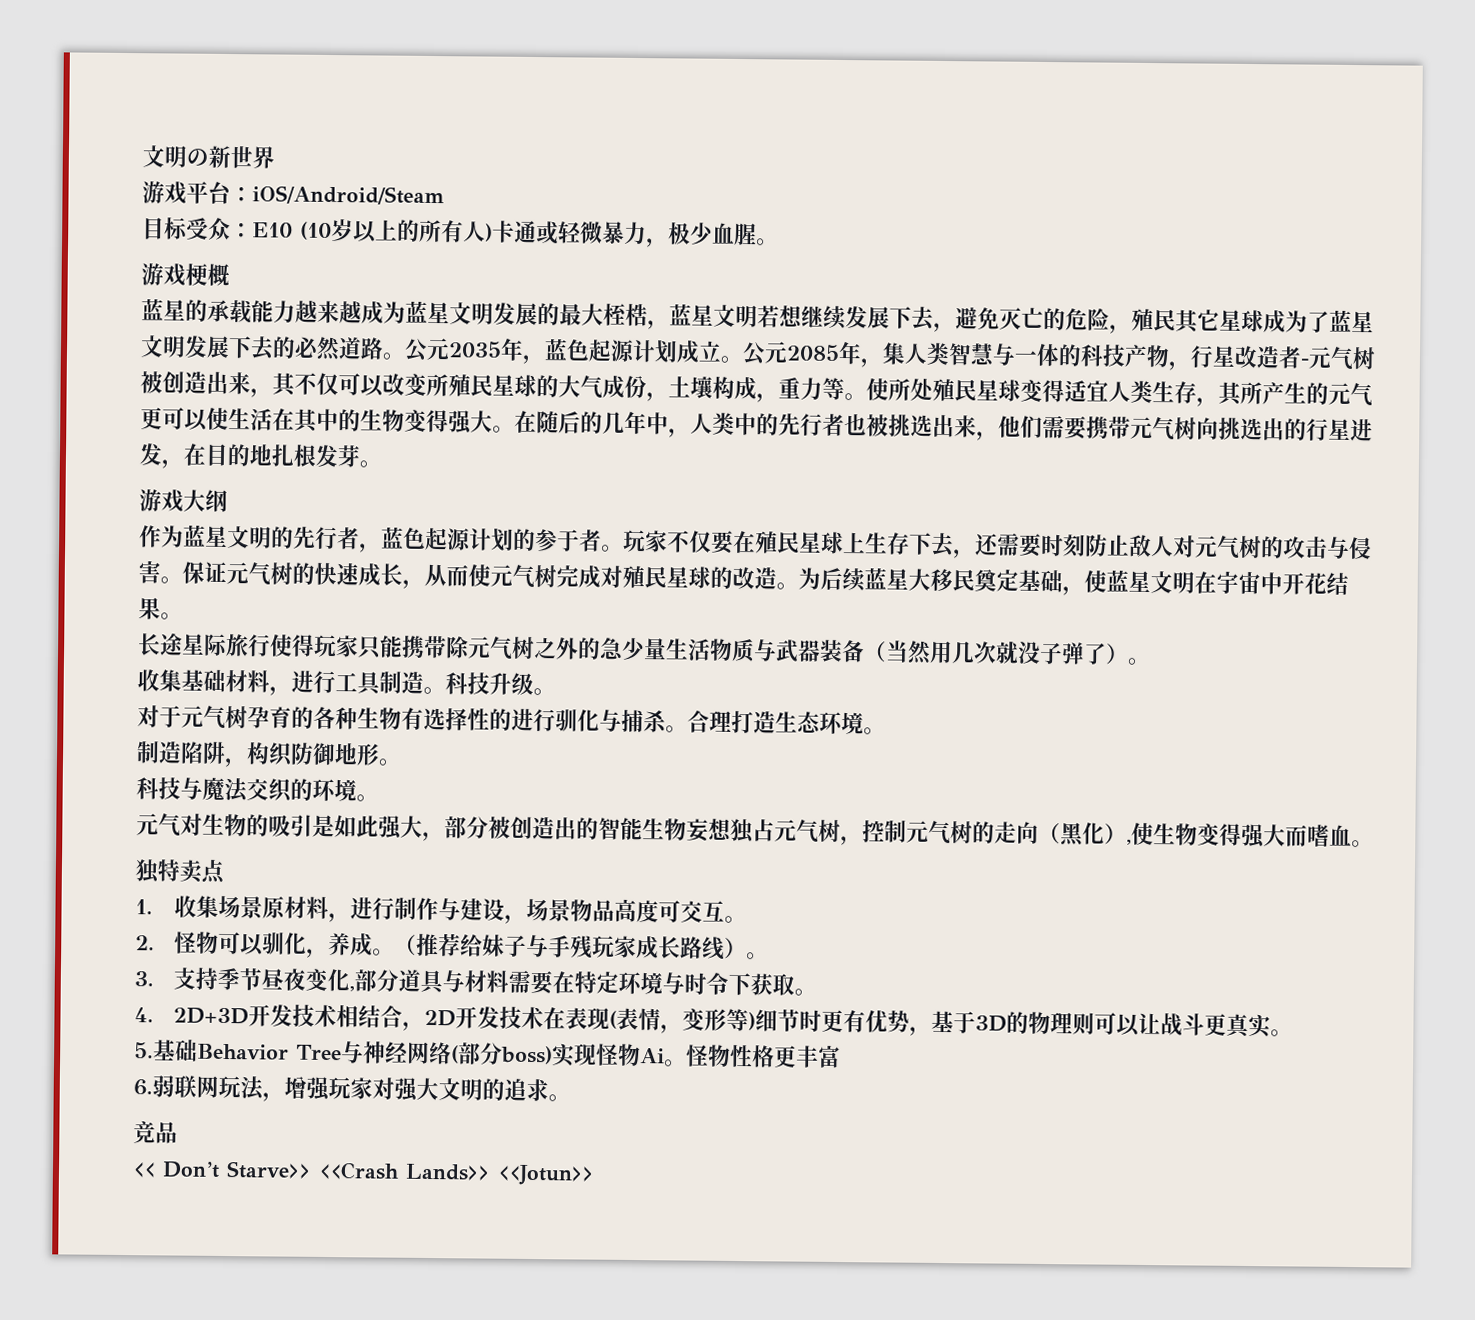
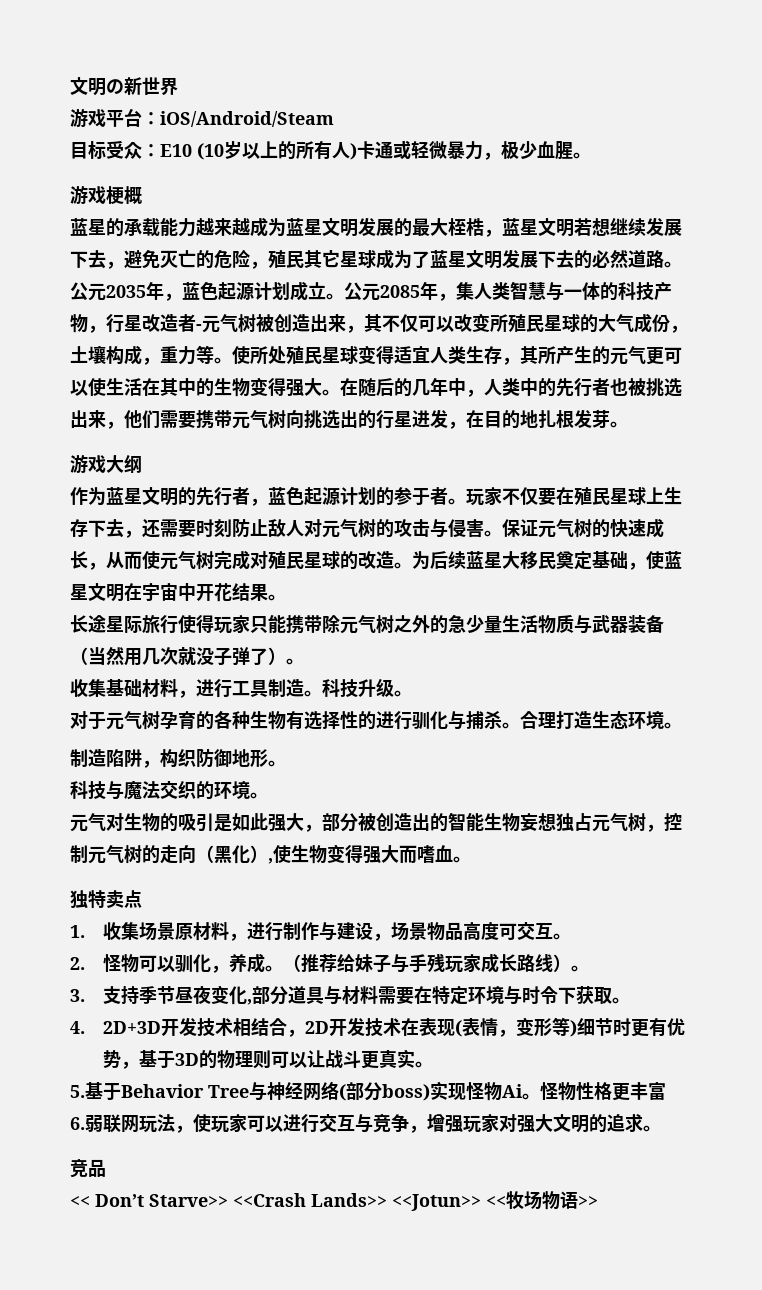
[175,1039,198,1062] 础 -> [103,1083,121,1100] 于
(285, 1097) none -> [193,1113,427,1133] 使玩家可以进行交互与竞争，
(595, 1175) none -> [486,1191,598,1210] <<牧场物语>>

